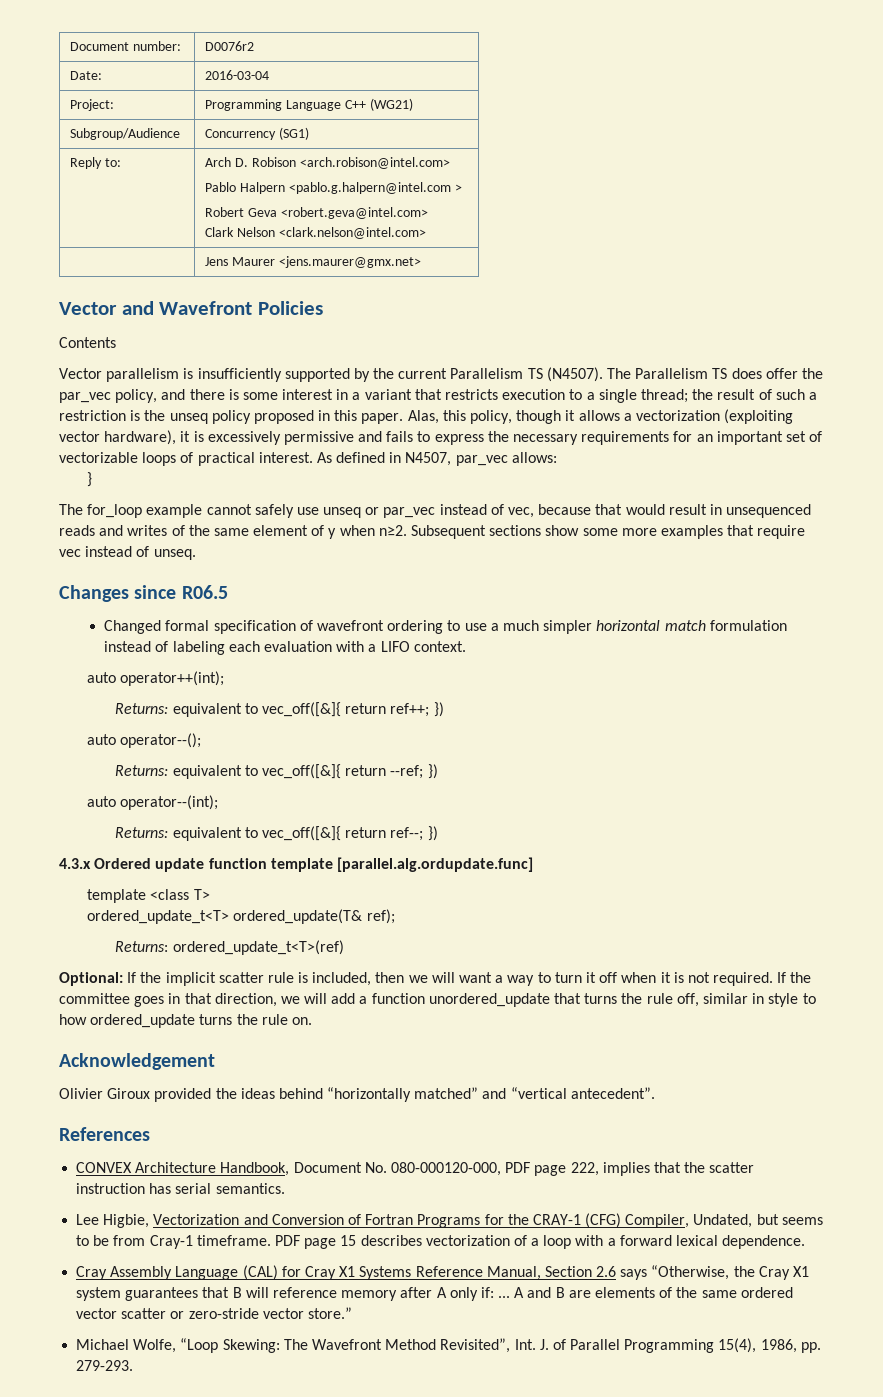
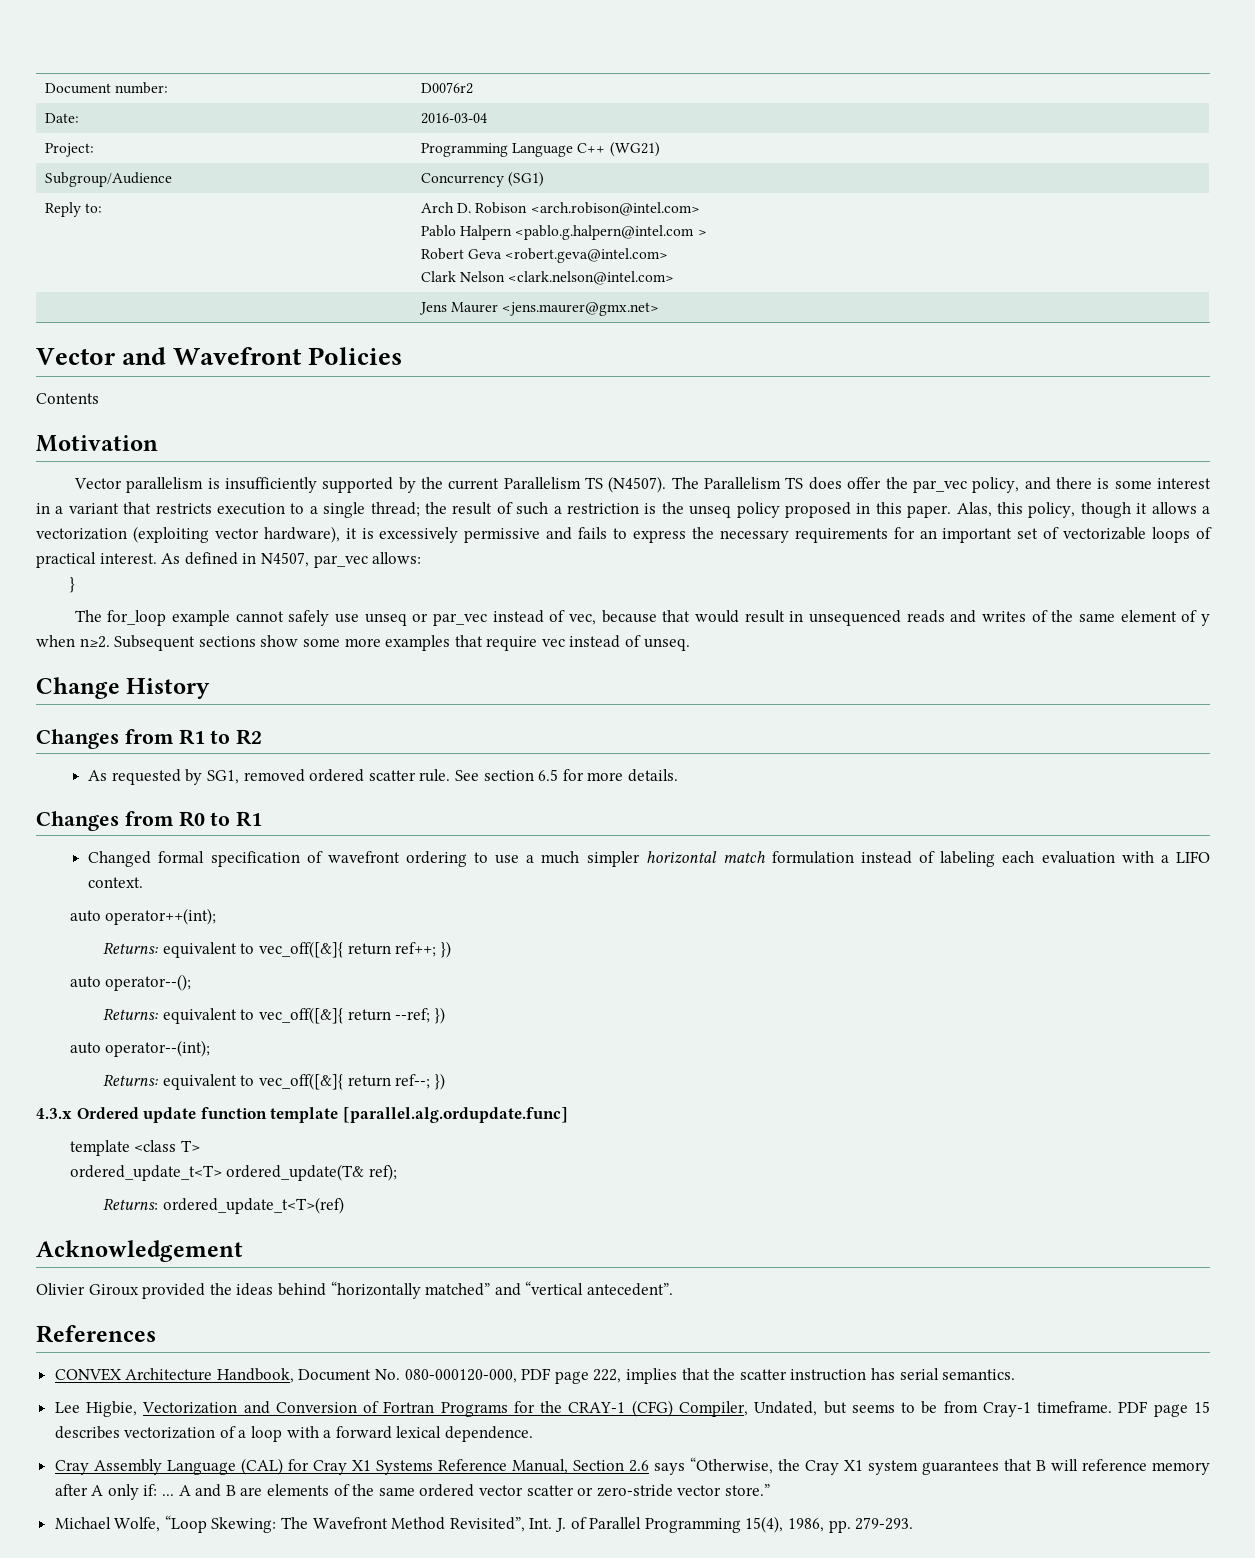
(116, 342) none -> [36,435,158,452] // Motivation
[59,585,228,602] // Changes since R06.5 -> [36,677,211,699] [36,729,263,749] [88,769,678,785] [36,811,263,831] // Change History // Changes from R1 to R2 // As requested by SG1, removed ordered scatter rule. See section 6.5 for more details. // Changes from R0 to R1
[59,972,812,986] [59,993,816,1007] [59,1014,312,1028] // Optional: If the implicit scatter rule is included, then we will want a way to turn it off when it is not required. If the committee goes in that direction, we will add a function unordered_update that turns the rule off, similar in style to how ordered_update turns the rule on. -> (344, 1205) none

